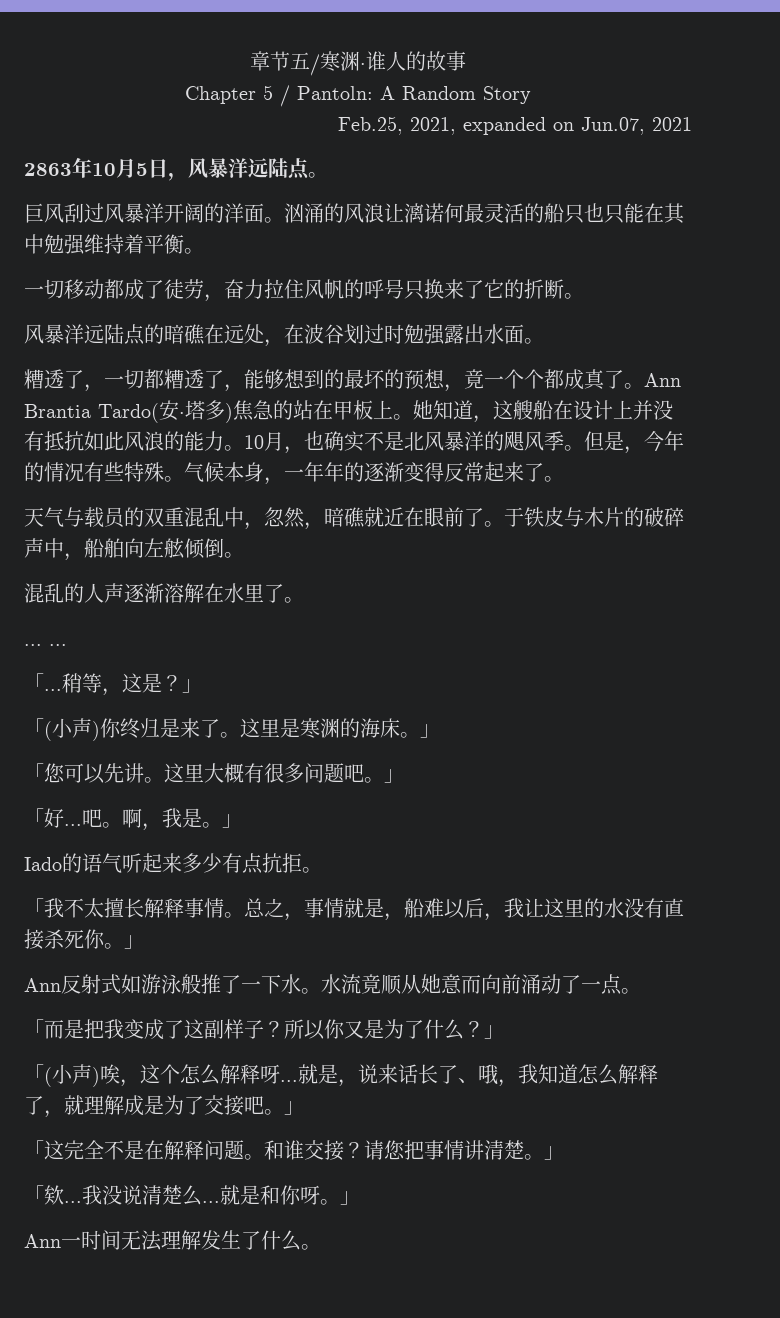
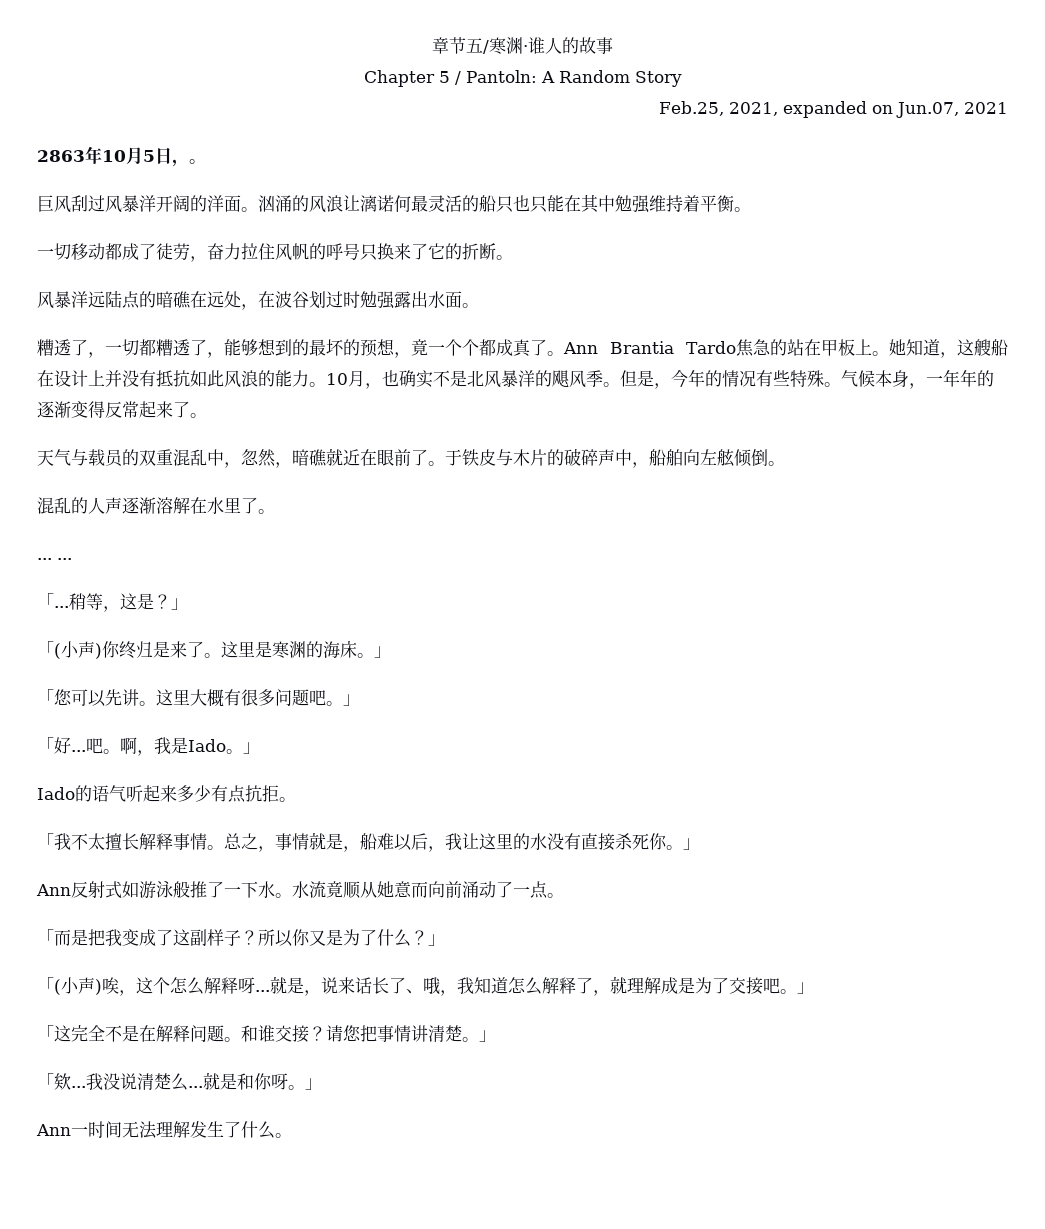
[188,158,310,180] 风暴洋远陆点 -> (189, 163) none
[98,400,233,423] Tardo(安·塔多) -> [686,341,737,354] Tardo
(202, 818) none -> [188,739,226,752] Iado

